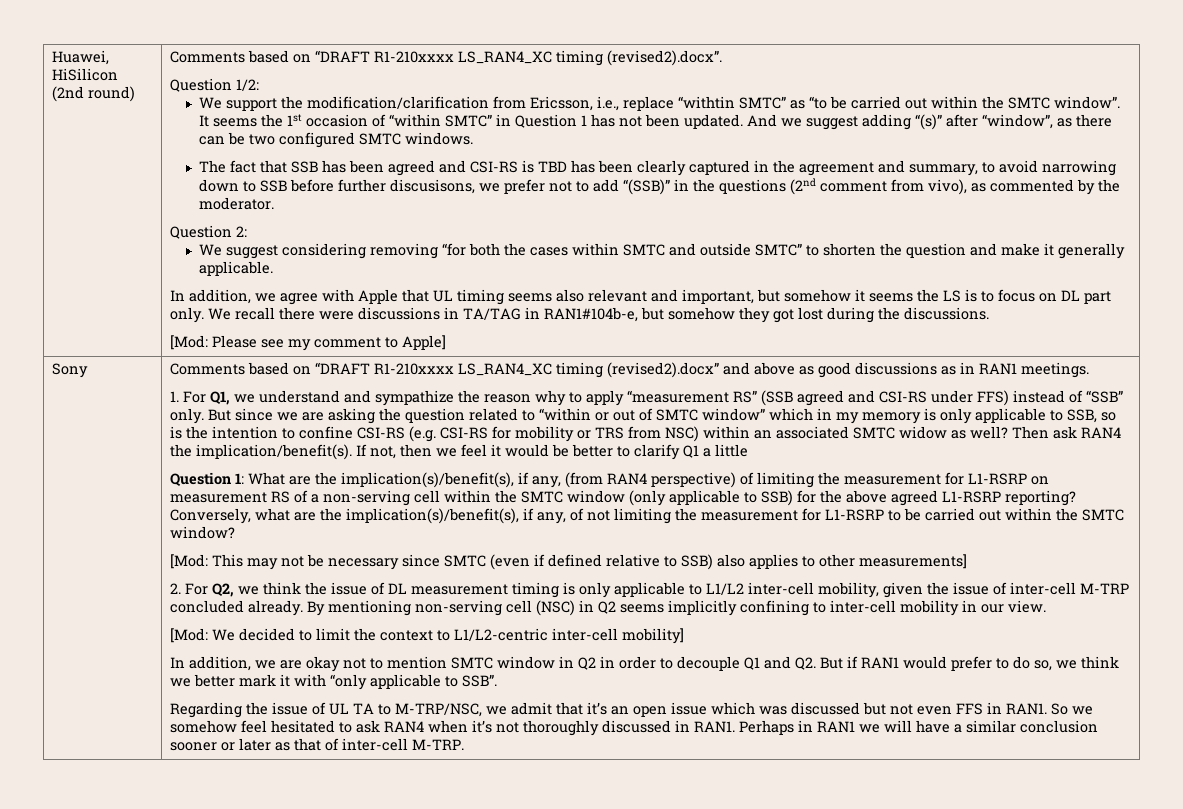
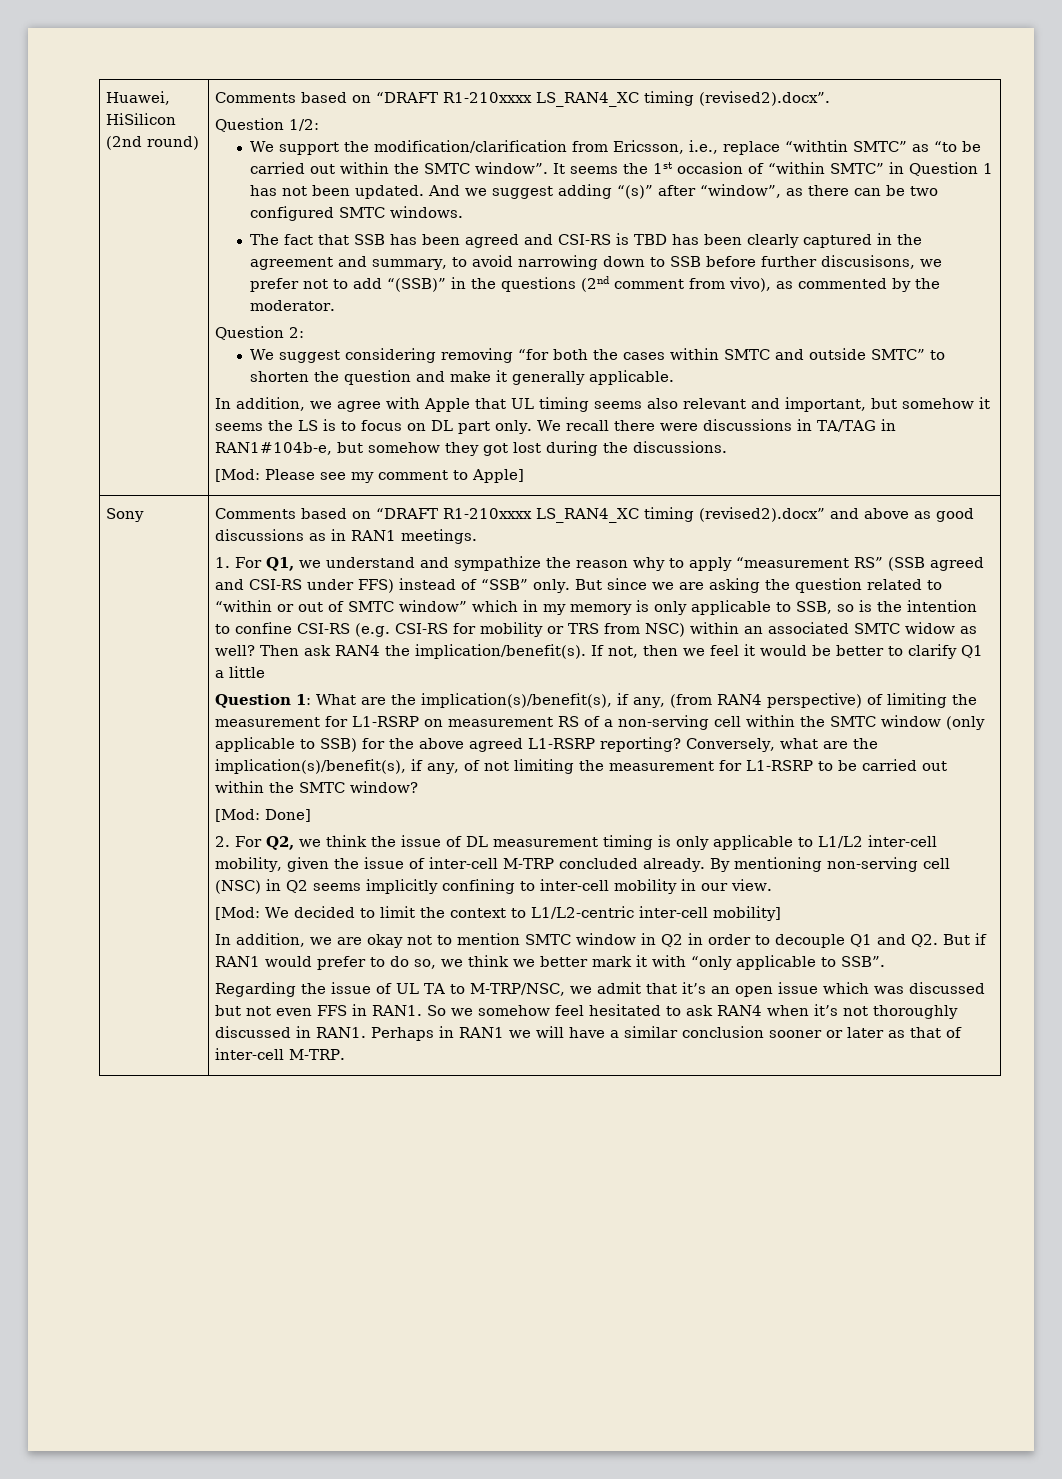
[212,554,968,570] This may not be necessary since SMTC (even if defined relative to SSB) also applies to other measurements] -> [265,809,312,822] Done]

